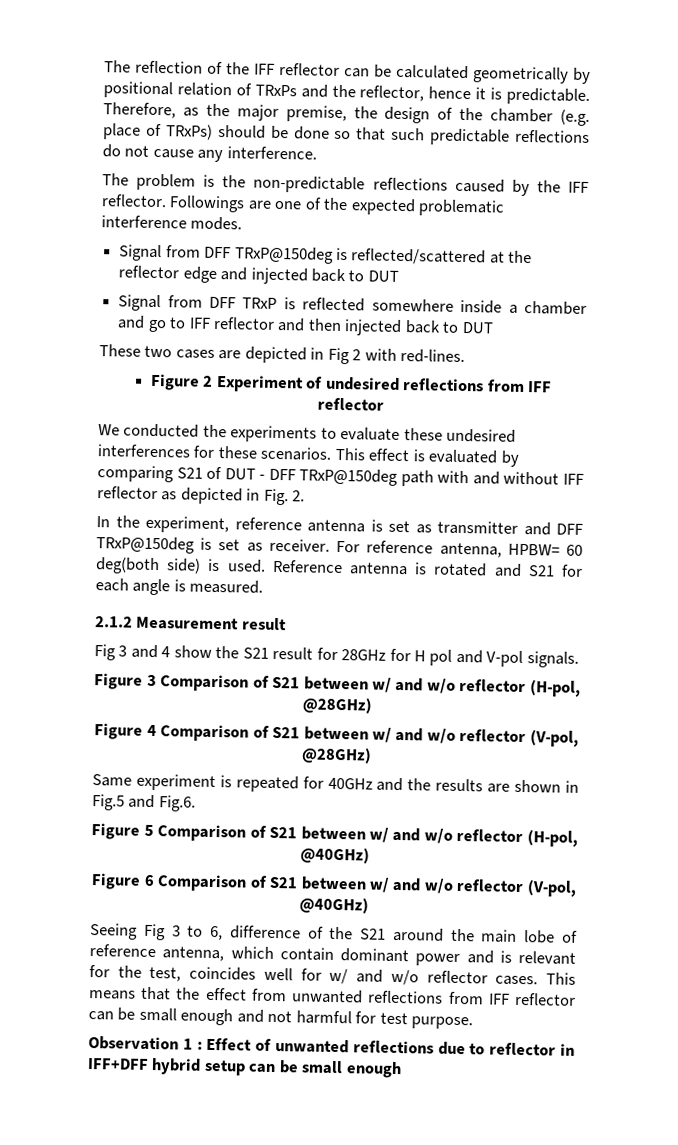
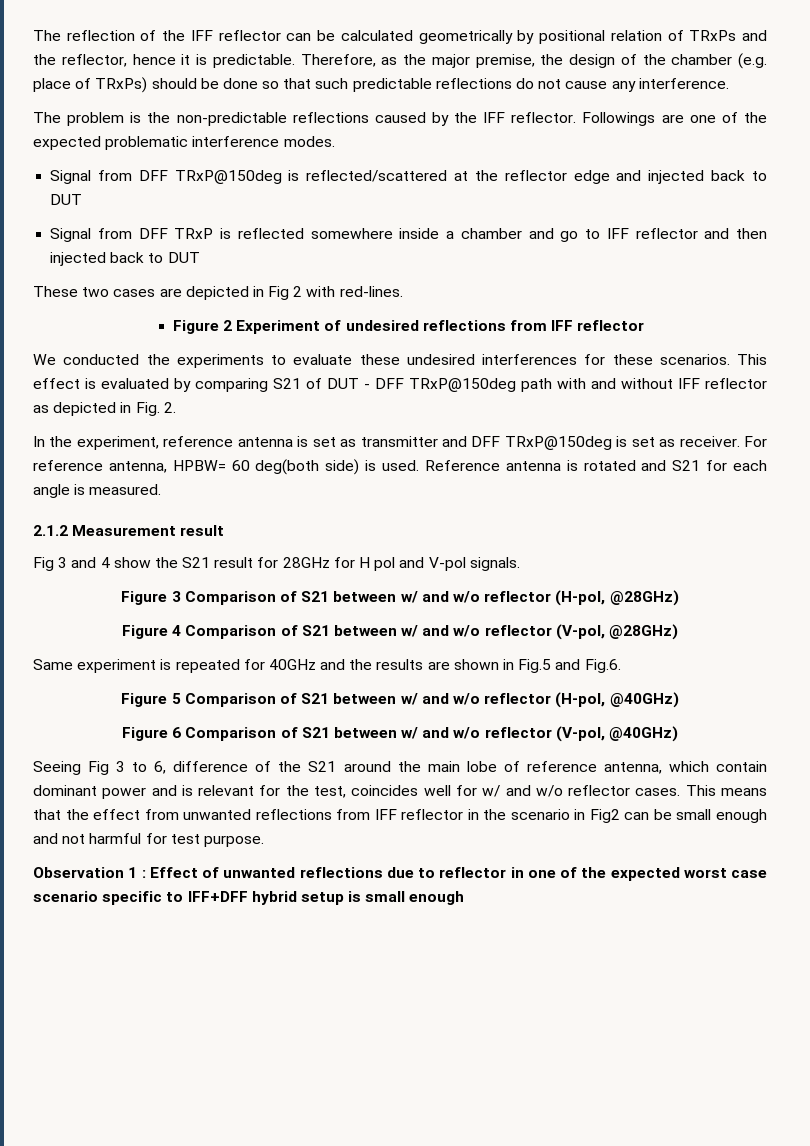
(576, 999) none -> [467,809,620,823] in the scenario in Fig2
(575, 1049) none -> [527,867,767,881] [33,891,184,905] one of the expected worst case scenario specific to
[248,1060,299,1074] can be -> [348,891,362,902] is

